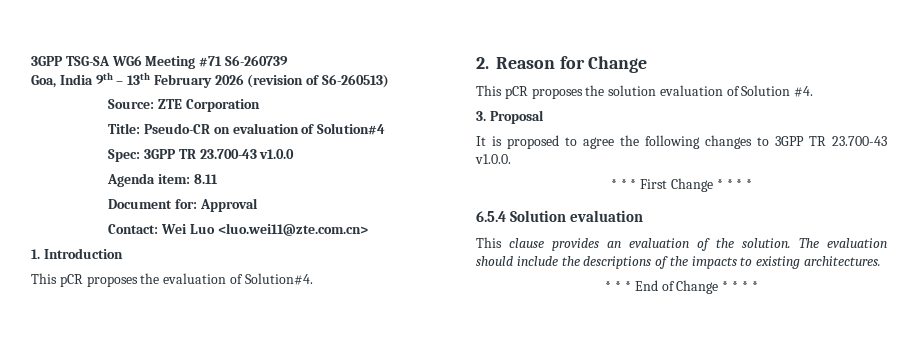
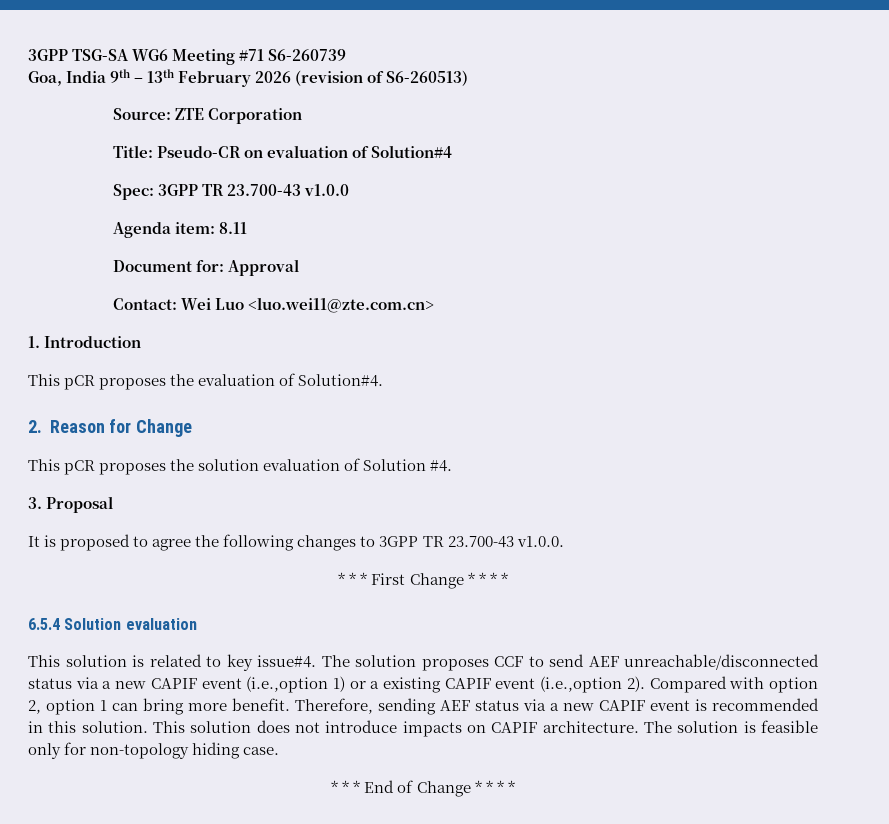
[509,238,887,251] [476,256,882,269] clause provides an evaluation of the solution. The evaluation should include the descriptions of the impacts to existing architectures. -> [65,654,819,671] [28,676,819,693] [28,698,819,715] [28,720,819,737] [28,742,280,759] solution is related to key issue#4. The solution proposes CCF to send AEF unreachable/disconnected status via a new CAPIF event (i.e.,option 1) or a existing CAPIF event (i.e.,option 2). Compared with option 2, option 1 can bring more benefit. Therefore, sending AEF status via a new CAPIF event is recommended in this solution. This solution does not introduce impacts on CAPIF architecture. The solution is feasible only for non-topology hiding case.

